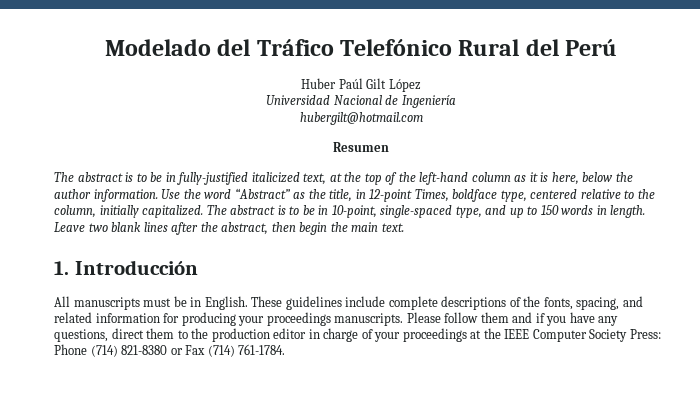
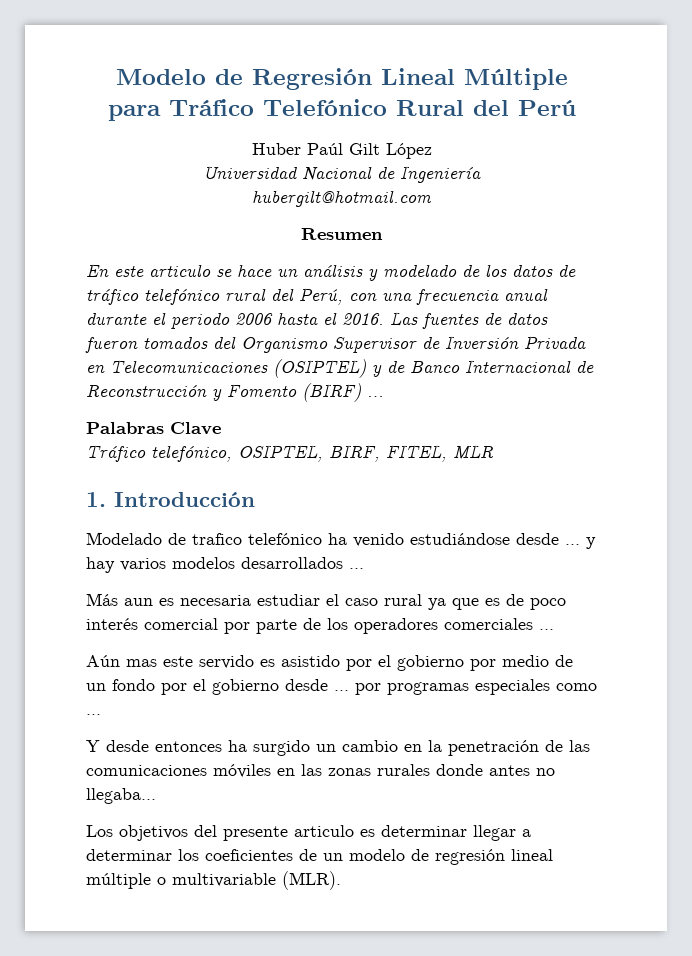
[104,39,251,56] Modelado del -> [115,68,568,90] [107,105,161,121] Modelo de Regresión Lineal Múltiple para
[54,172,633,185] [54,188,655,202] [54,205,646,218] [54,222,404,235] [54,260,198,275] [54,296,643,310] [54,312,619,326] [54,328,661,342] [54,344,286,357] The abstract is to be in fully-justified italicized text, at the top of the left-hand column as it is here, below the author information. Use the word “Abstract” as the title, in 12-point Times, boldface type, centered relative to the column, initially capitalized. The abstract is to be in 10-point, single-spaced type, and up to 150 words in length. Leave two blank lines after the abstract, then begin the main text. // 1. Introducción // All manuscripts must be in English. These guidelines include complete descriptions of the fonts, spacing, and related information for producing your proceedings manuscripts. Please follow them and if you have any questions, direct them to the production editor in charge of your proceedings at the IEEE Computer Society Press: Phone (714) 821-8380 or Fax (714) 761-1784. -> [86,264,576,281] [86,288,548,305] [86,312,548,329] [85,336,586,353] [86,359,594,378] [86,383,384,402] [86,422,221,435] [86,445,494,462] [86,492,255,507] [86,532,596,549] [86,557,364,573] [86,593,566,610] [86,618,554,634] [86,655,573,671] [86,679,597,695] [86,714,101,715] [86,740,590,756] [86,764,555,778] [86,788,156,804] [86,825,531,841] [86,849,553,865] [86,871,341,890] En este articulo se hace un análisis y modelado de los datos de tráfico telefónico rural del Perú, con una frecuencia anual durante el periodo 2006 hasta el 2016. Las fuentes de datos fueron tomados del Organismo Supervisor de Inversión Privada en Telecomunicaciones (OSIPTEL) y de Banco Internacional de Reconstrucción y Fomento (BIRF) … // Palabras Clave // Tráfico telefónico, OSIPTEL, BIRF, FITEL, MLR // 1. Introducción // Modelado de trafico telefónico ha venido estudiándose desde … y hay varios modelos desarrollados … // Más aun es necesaria estudiar el caso rural ya que es de poco interés comercial por parte de los operadores comerciales … // Aún mas este servido es asistido por el gobierno por medio de un fondo por el gobierno desde … por programas especiales como … // Y desde entonces ha surgido un cambio en la penetración de las comunicaciones móviles en las zonas rurales donde antes no llegaba… // Los objetivos del presente articulo es determinar llegar a determinar los coeficientes de un modelo de regresión lineal múltiple o multivariable (MLR).

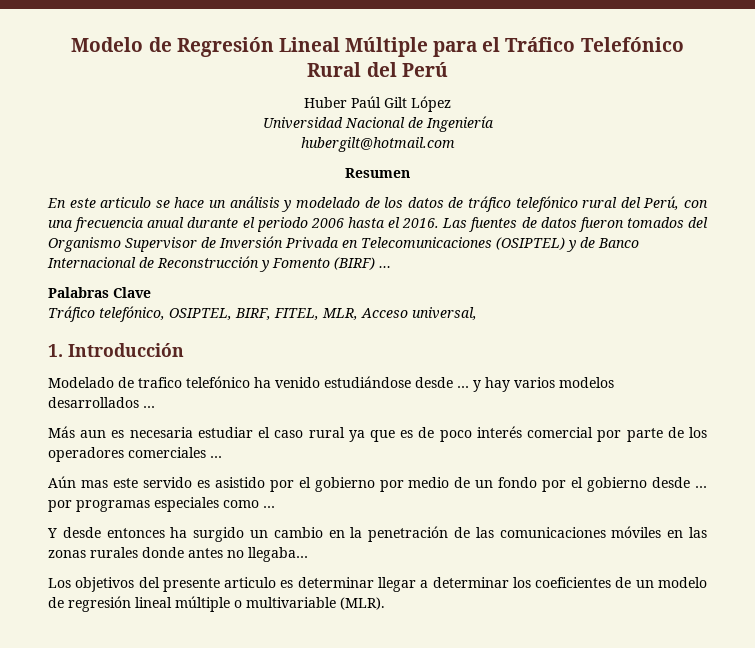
(161, 113) none -> [482,37,501,52] el
[453,445,494,459] MLR -> [322,307,477,321] MLR, Acceso universal,

